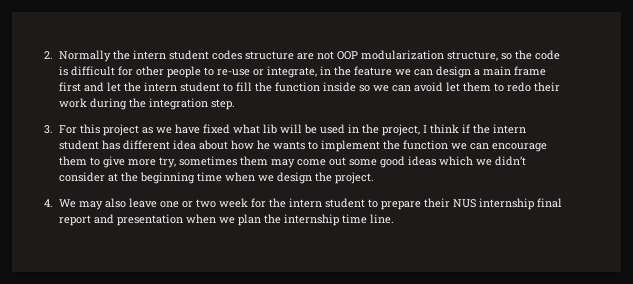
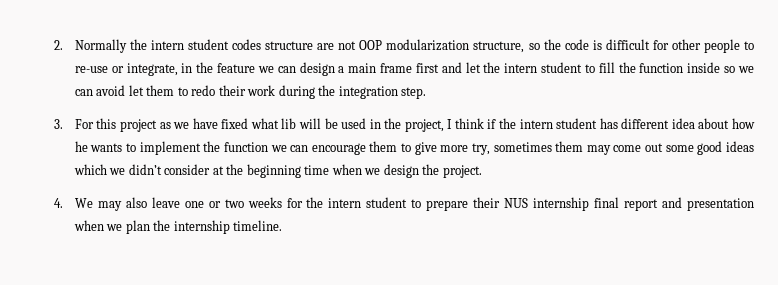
[218,198,248,208] week -> [247,197,282,208] weeks
[341,214,394,224] time line. -> [233,220,283,231] timeline.

